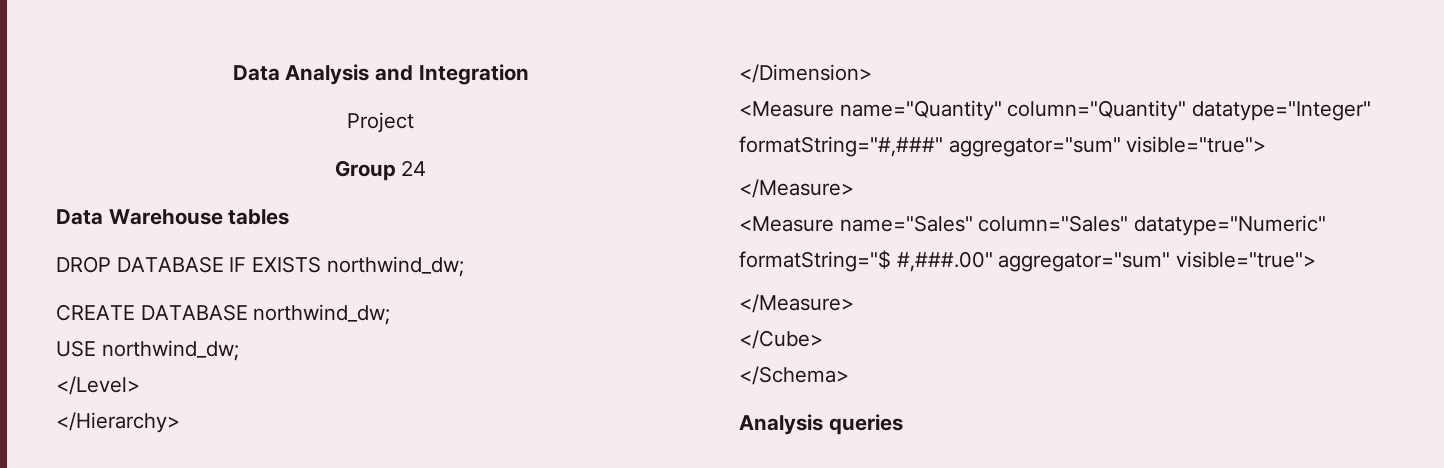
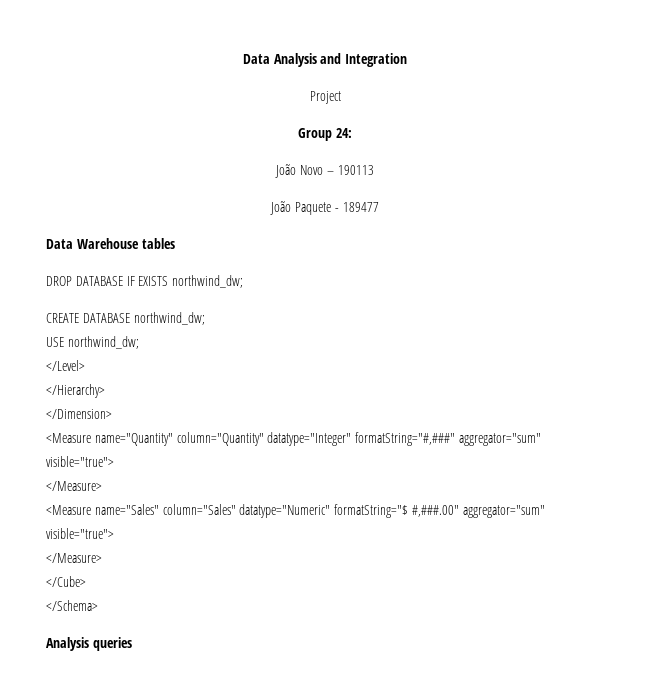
[401,160,427,176] 24 -> [335,128,352,138] [275,163,374,178] [270,200,379,215] 24: // João Novo – 190113 // João Paquete - 189477

